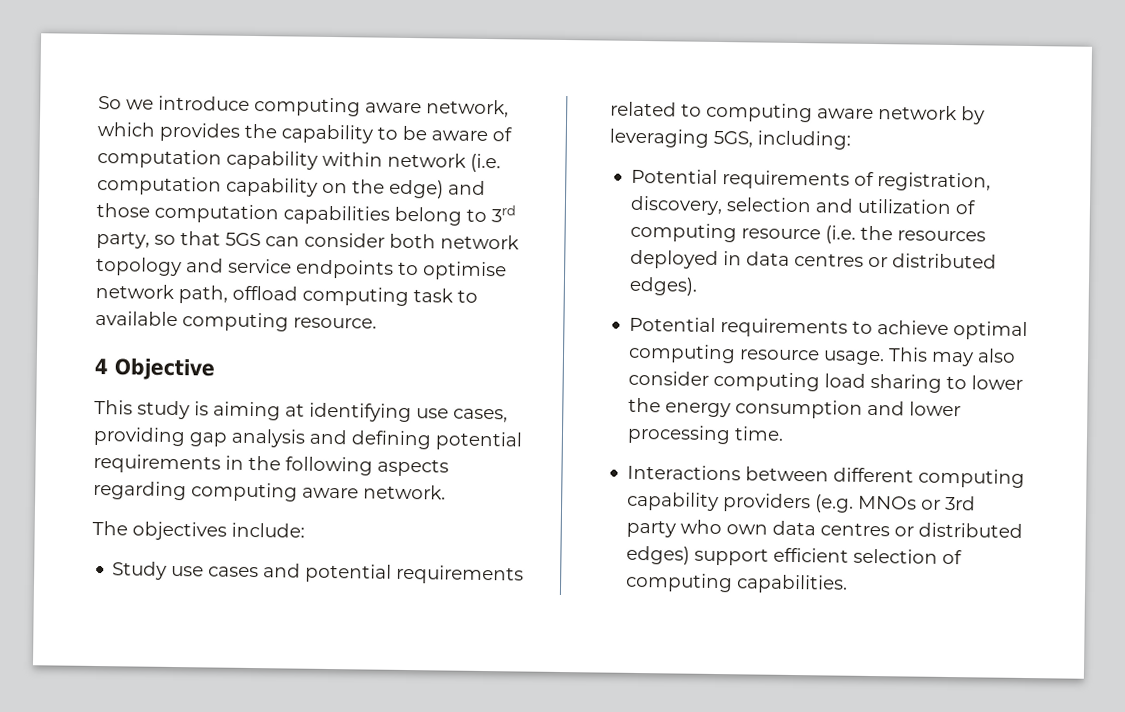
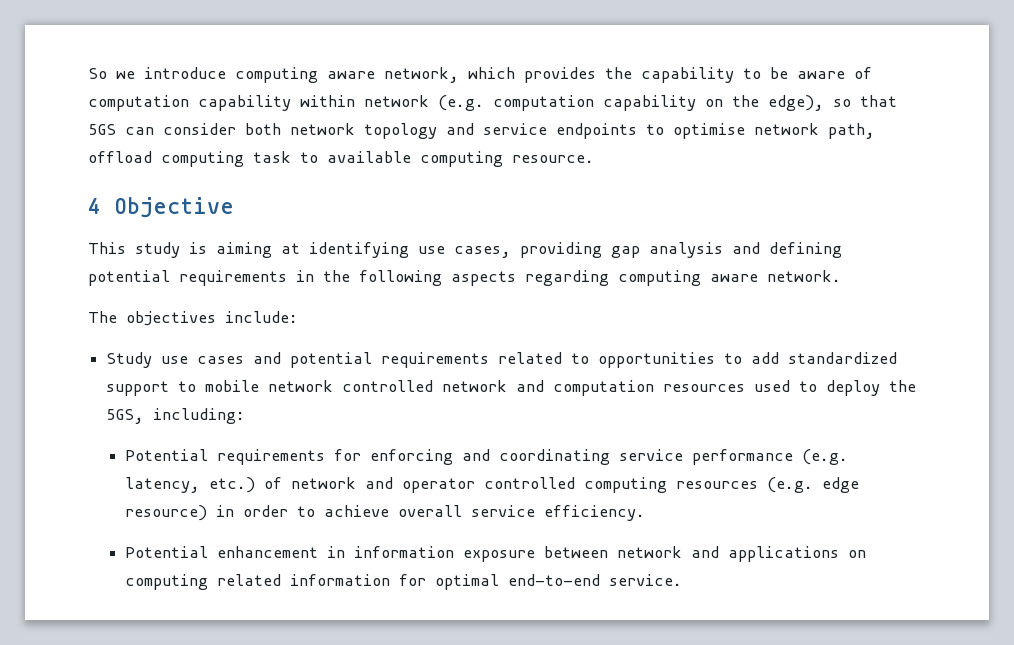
[470,153,501,173] (i.e. -> [438,95,484,111] (e.g.
[389,179,486,199] [96,202,516,226] [96,230,150,249] edge) and those computation capabilities belong to 3rd party, -> [768,95,824,111] edge),
[706,102,986,125] [609,128,852,150] [630,168,991,192] [629,195,976,216] [629,222,986,244] [629,249,997,270] [628,276,698,296] [628,316,1028,341] [627,343,1016,367] [627,370,1023,393] [627,397,961,419] [626,424,784,445] [626,464,1025,488] [626,491,976,513] [625,519,1023,538] [625,545,962,566] [624,572,848,594] computing aware network by leveraging 5GS, including: // Potential requirements of registration, discovery, selection and utilization of computing resource (i.e. the resources deployed in data centres or distributed edges). // Potential requirements to achieve optimal computing resource usage. This may also consider computing load sharing to lower the energy consumption and lower processing time. // Interactions between different computing capability providers (e.g. MNOs or 3rd party who own data centres or distributed edges) support efficient selection of computing capabilities. -> [598,352,898,368] [106,380,917,396] [106,408,246,424] [124,449,848,465] [124,477,859,493] [124,505,645,521] [124,546,866,562] [124,574,682,590] opportunities to add standardized support to mobile network controlled network and computation resources used to deploy the 5GS, including: // Potential requirements for enforcing and coordinating service performance (e.g. latency, etc.) of network and operator controlled computing resources (e.g. edge resource) in order to achieve overall service efficiency. // Potential enhancement in information exposure between network and applications on computing related information for optimal end-to-end service.

